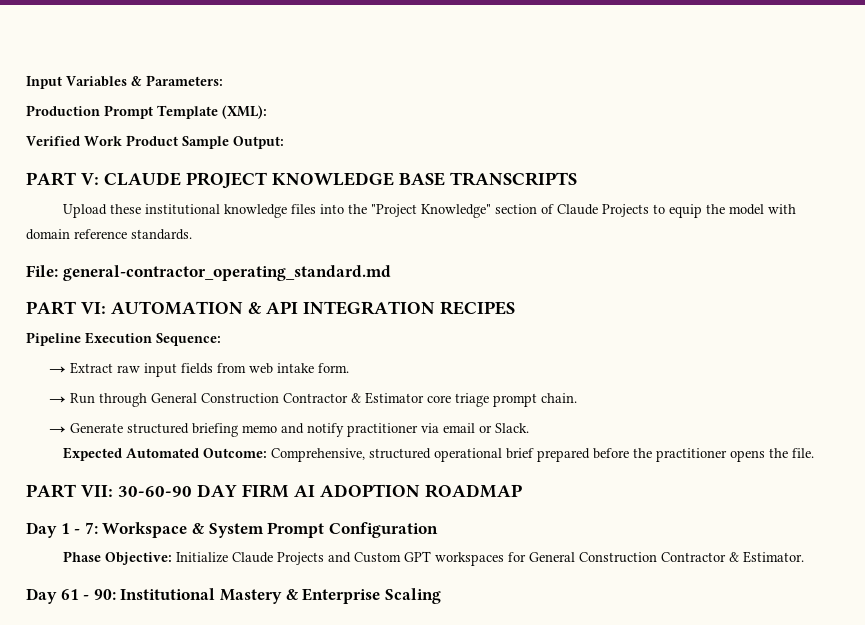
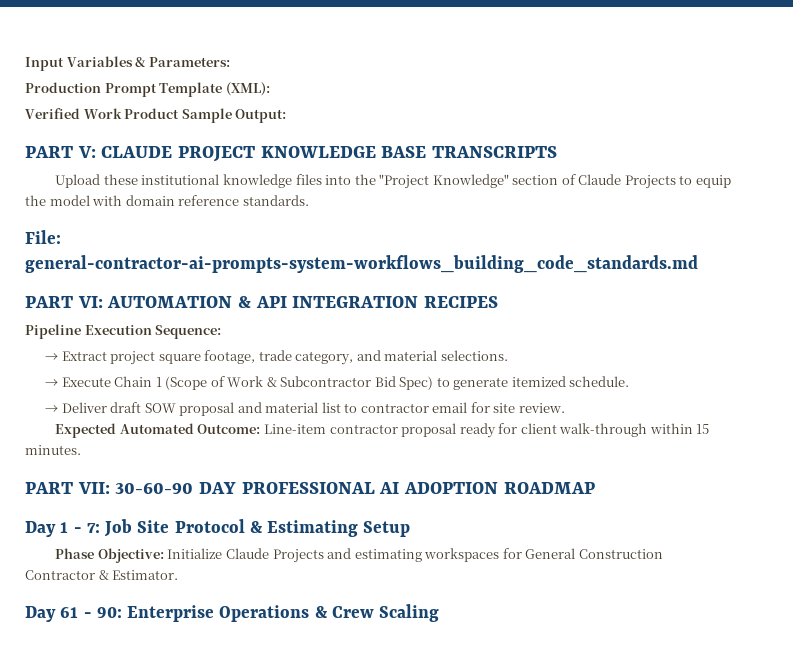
[62,265,391,281] general-contractor_operating_standard.md -> [25,255,698,273] general-contractor-ai-prompts-system-workflows_building_code_standards.md
[116,363,349,377] [48,392,577,407] [48,423,529,437] [62,447,814,462] raw input fields from web intake form. // → Run through General Construction Contractor & Estimator core triage prompt chain. // → Generate structured briefing memo and notify practitioner via email or Slack. // Expected Automated Outcome: Comprehensive, structured operational brief prepared before the practitioner opens the file. -> [110,350,508,365] [45,376,630,390] [45,402,565,416] [55,423,710,438] [25,445,81,455] project square footage, trade category, and material selections. // → Execute Chain 1 (Scope of Work & Subcontractor Bid Spec) to generate itemized schedule. // → Deliver draft SOW proposal and material list to contractor email for site review. // Expected Automated Outcome: Line-item contractor proposal ready for client walk-through within 15 minutes.
[242,484,289,498] FIRM -> [241,482,375,494] PROFESSIONAL
[102,522,438,538] Workspace & System Prompt Configuration -> [104,519,411,537] Job Site Protocol & Estimating Setup
[353,551,431,563] Custom GPT -> [354,549,422,562] estimating
[120,588,381,604] Institutional Mastery & Enterprise -> [127,605,374,622] Enterprise Operations & Crew

